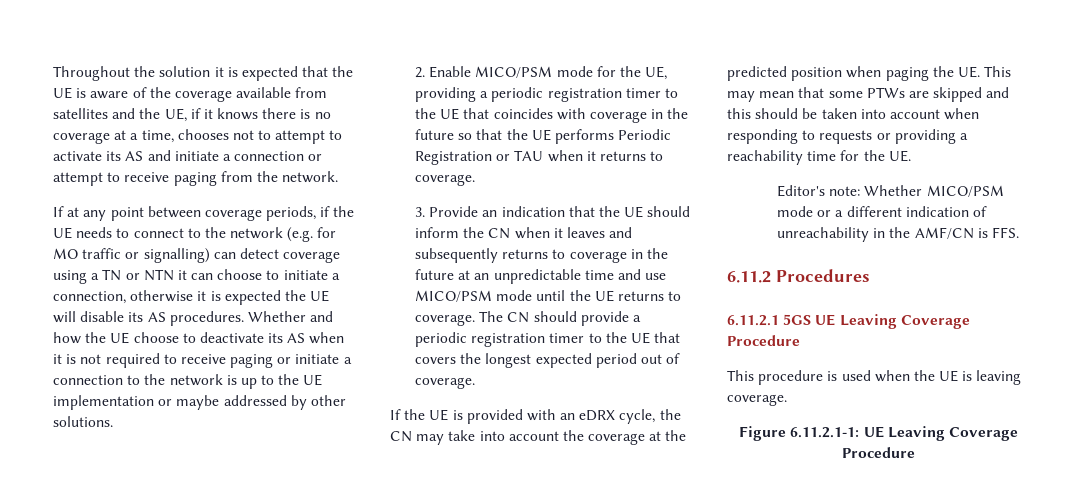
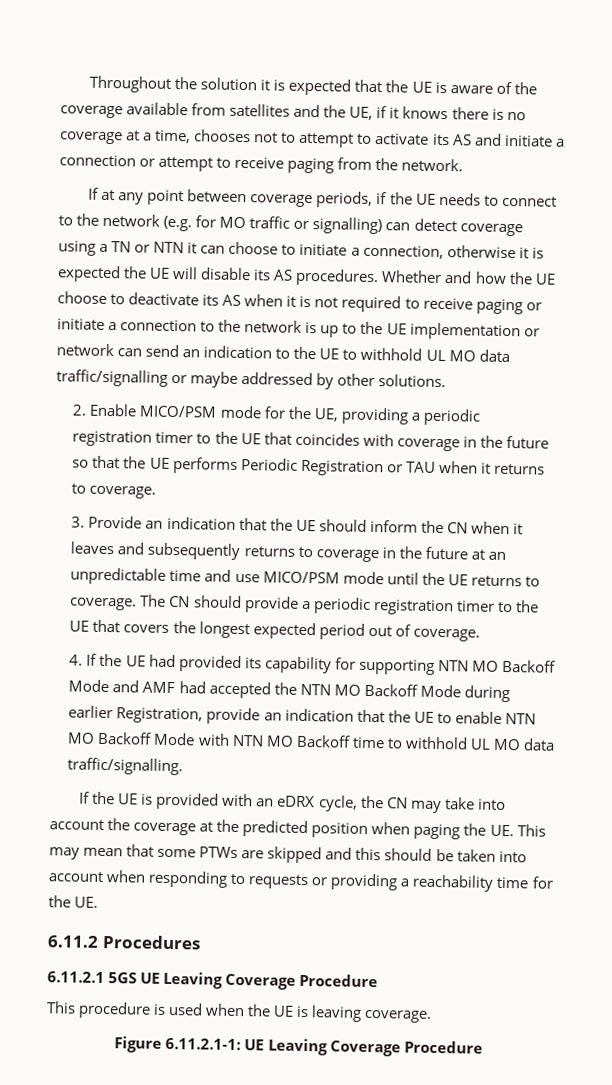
(173, 402) none -> [56,343,510,363] [56,369,188,387] network can send an indication to the UE to withhold UL MO data traffic/signalling or
(475, 383) none -> [69,653,556,675] [68,679,510,703] [68,705,536,725] [67,731,555,751] [67,757,184,776] // 4. If the UE had provided its capability for supporting NTN MO Backoff Mode and AMF had accepted the NTN MO Backoff Mode during earlier Registration, provide an indication that the UE to enable NTN MO Backoff Mode with NTN MO Backoff time to withhold UL MO data traffic/signalling.
[776,185,1004,197] [776,206,987,217] [776,227,1019,242] // Editor's note: Whether MICO/PSM mode or a different indication of unreachability in the AMF/CN is FFS. -> (99, 902) none

